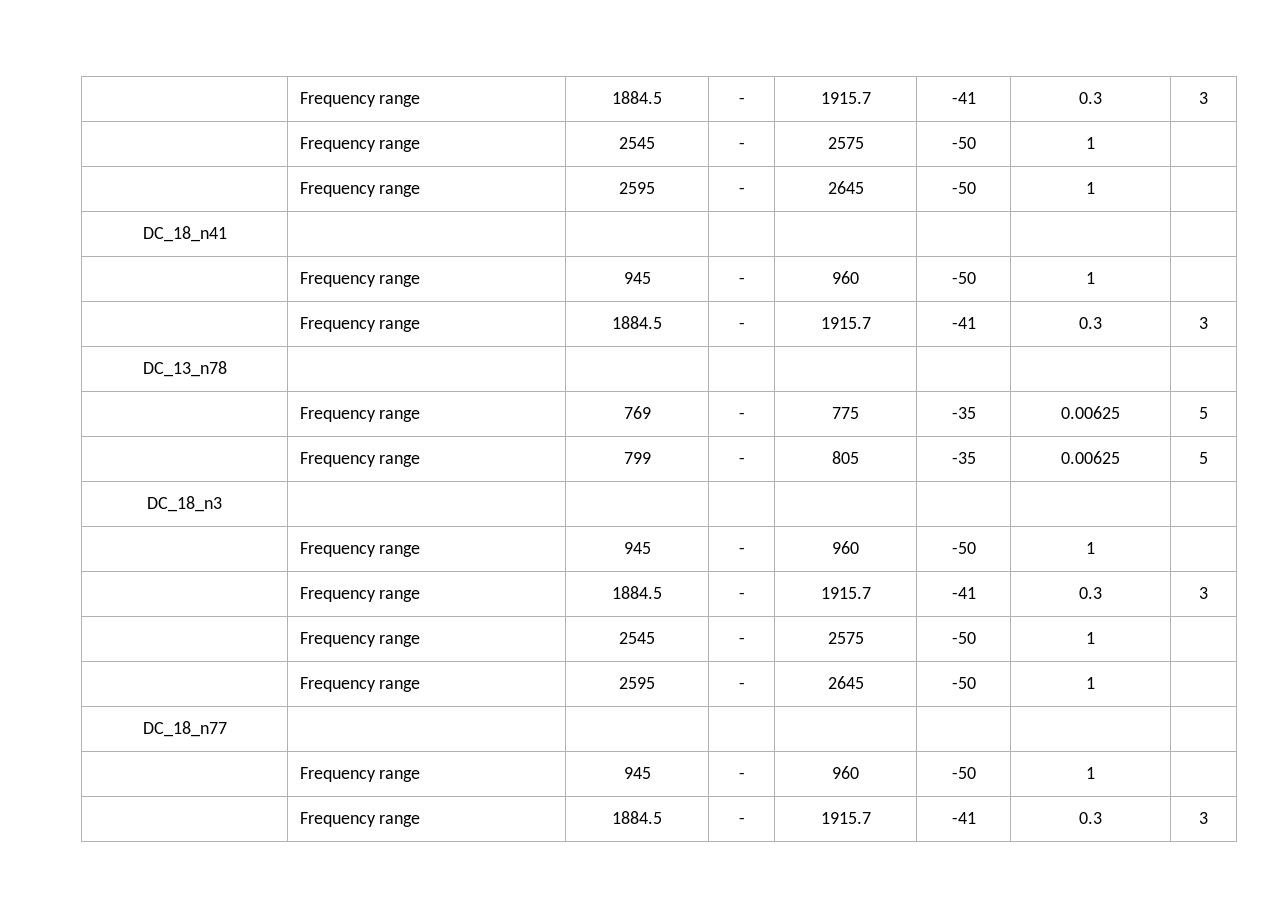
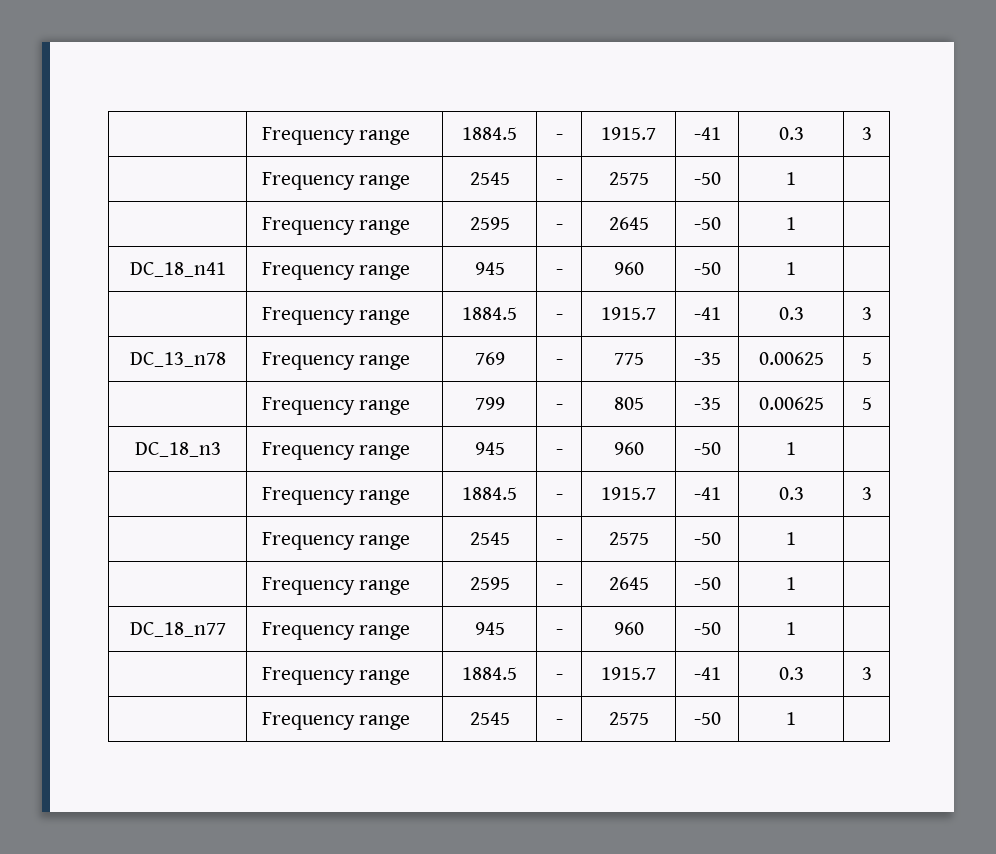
(227, 234) | | | | | | // | -> (226, 269) none
(227, 369) | | | | | | // | -> (226, 359) none
(222, 504) | | | | | | // | -> (221, 449) none
(227, 729) | | | | | | // | -> (226, 629) none
(1208, 818) none -> [261,712,411,730] [469,712,510,725] [555,719,563,725] [608,712,649,725] [693,712,721,725] [786,712,796,725] // | Frequency range | 2545 | - | 2575 | -50 | 1 |

